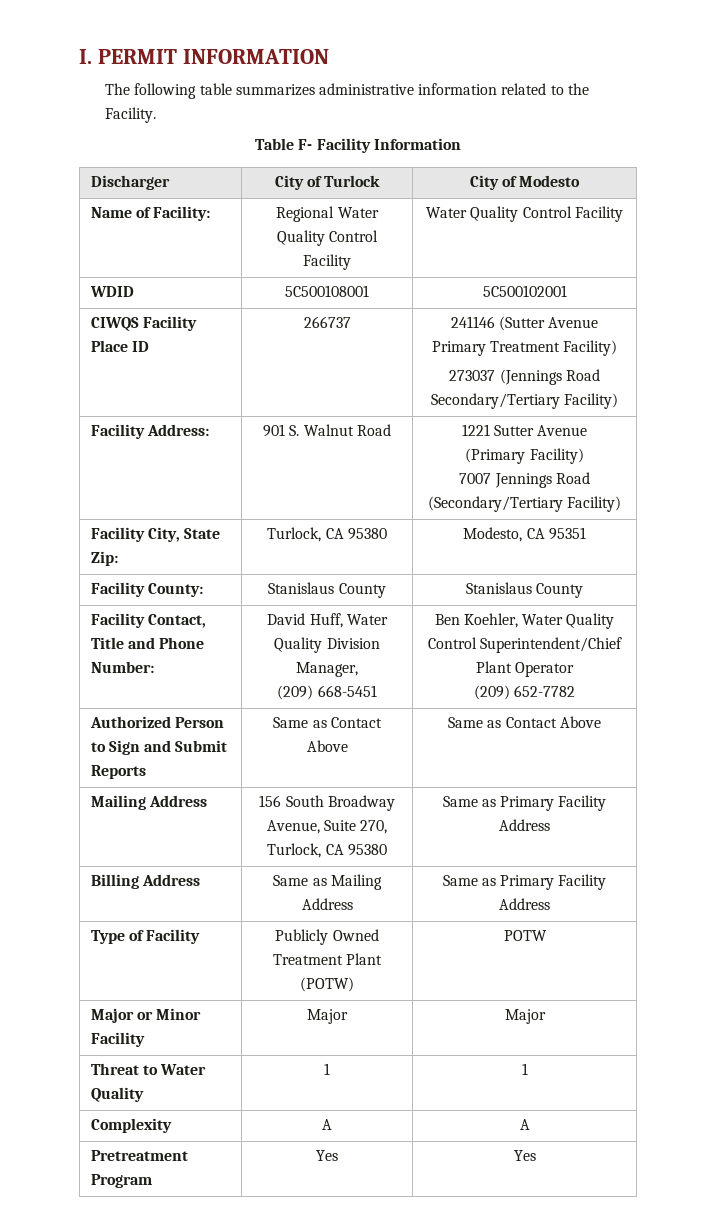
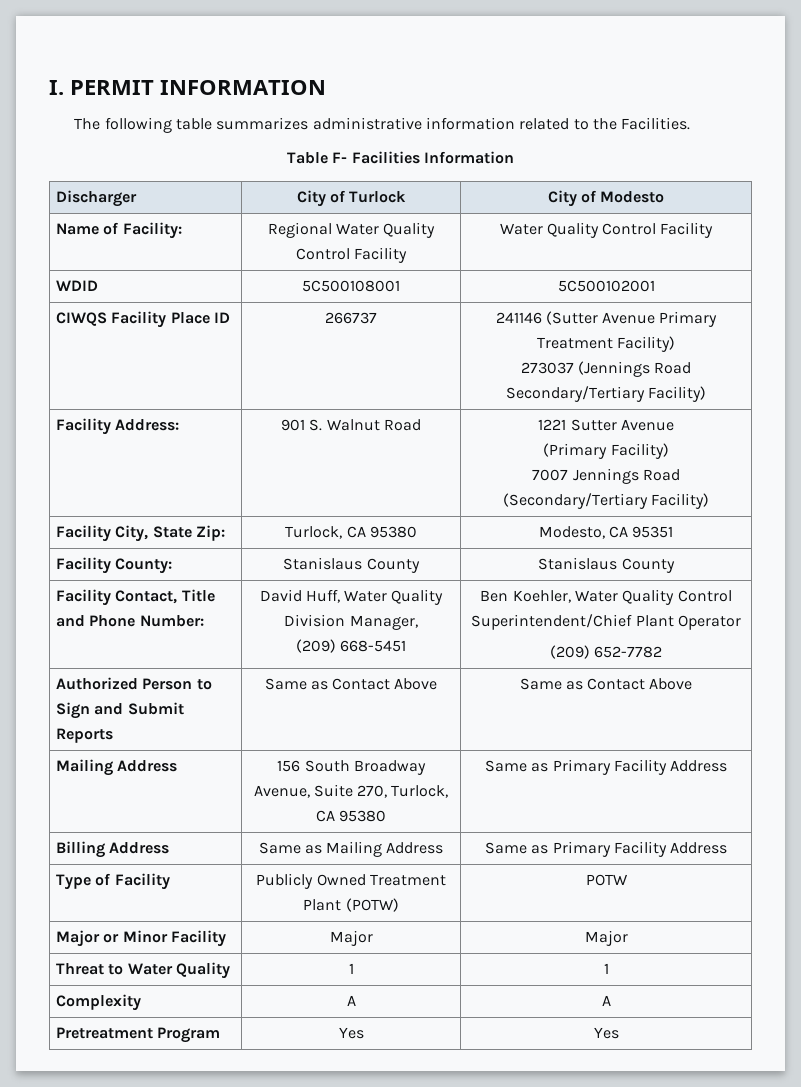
[105,107,157,123] Facility. -> [621,117,691,130] Facilities.
[316,138,371,153] Facility -> [351,151,420,164] Facilities

